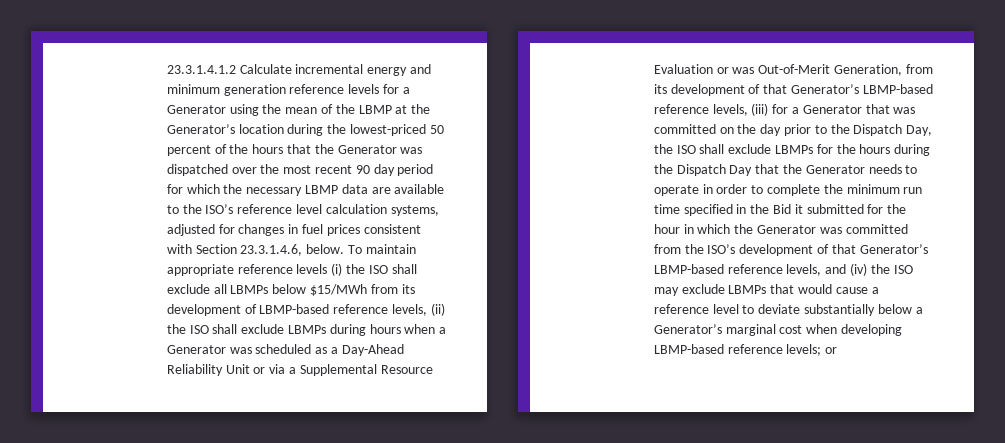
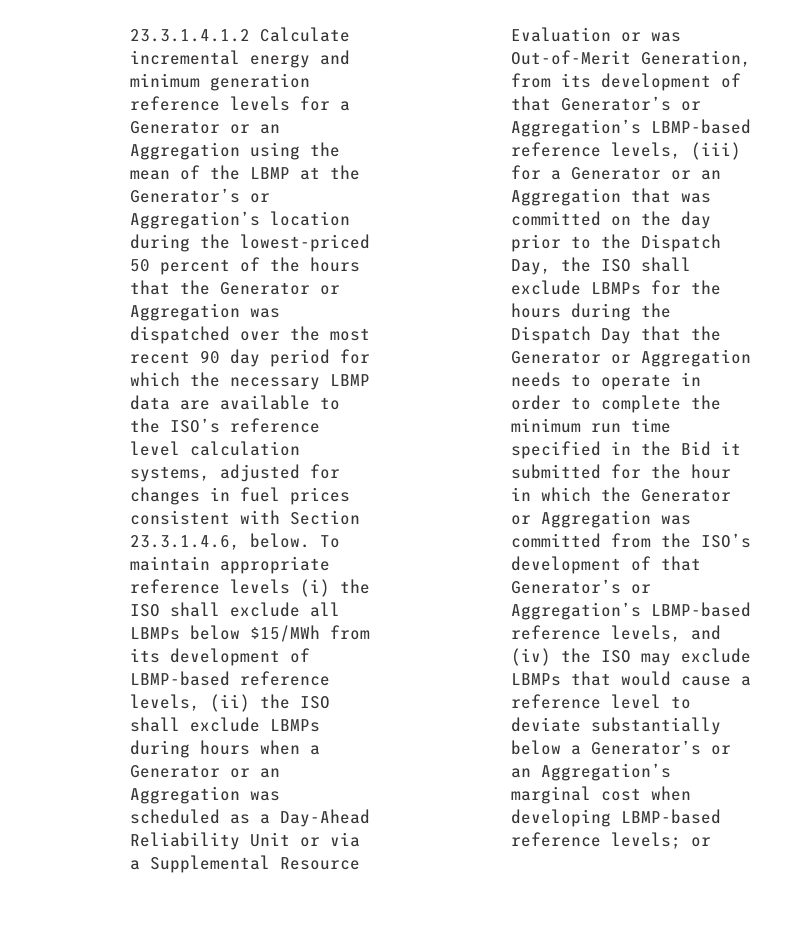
(226, 109) none -> [230,124,281,134] [130,142,241,160] or an Aggregation
(235, 129) none -> [250,193,271,203] [130,211,261,229] or Aggregation’s
(397, 149) none -> [320,285,341,295] [130,303,241,321] or Aggregation
(226, 349) none -> [230,768,281,778] [130,786,241,804] or an Aggregation
(860, 89) none -> [681,101,702,111] [511,119,642,137] or Aggregation’s
(862, 109) none -> [671,170,722,180] [511,188,622,206] or an Aggregation
(865, 169) none -> [611,349,752,367] or Aggregation
(817, 229) none -> [511,510,652,528] or Aggregation
(928, 249) none -> [631,584,652,594] [511,602,642,620] or Aggregation’s
(722, 329) none -> [711,745,732,755] [511,763,672,781] or an Aggregation’s

